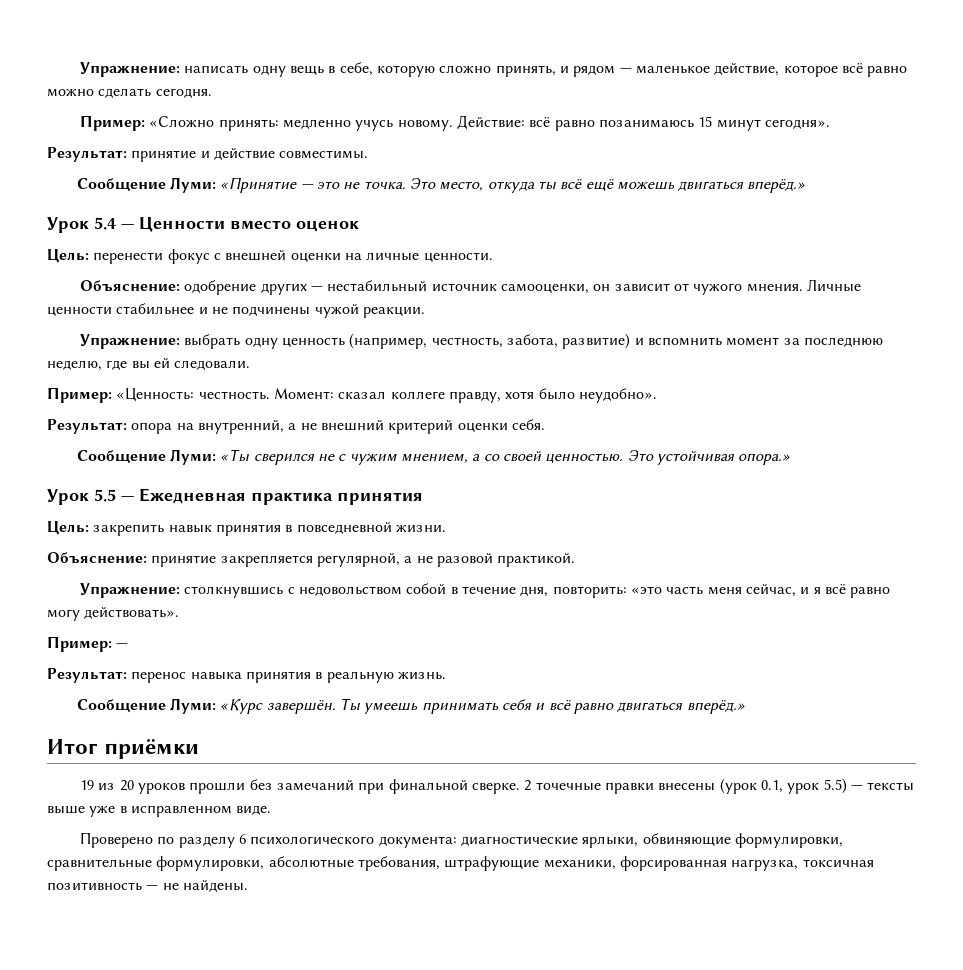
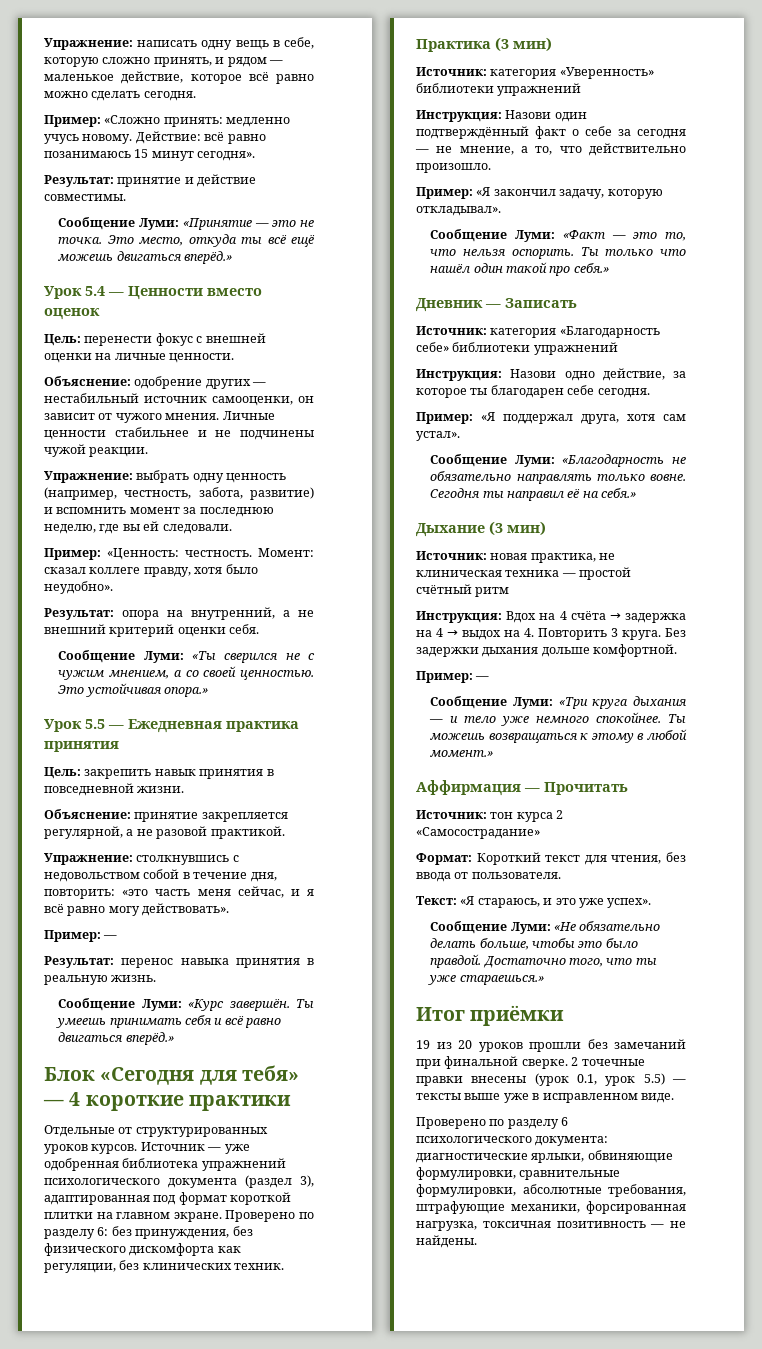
(746, 707) none -> [44,1065,299,1085] [43,1092,291,1111] [44,1125,268,1137] [44,1142,250,1154] [44,1158,286,1171] [44,1175,314,1188] [44,1192,292,1205] [44,1210,314,1222] [44,1226,253,1239] [44,1243,241,1256] [44,1260,285,1273] [416,37,552,52] [416,67,654,79] [416,83,582,96] [416,110,587,122] [416,126,686,139] [415,143,686,156] [416,163,491,173] [416,187,663,199] [416,206,501,216] [430,229,686,242] [430,247,686,259] [430,262,609,276] [416,298,577,312] [416,326,660,338] [416,342,618,355] [416,368,686,381] [416,385,650,398] [416,412,686,424] [416,431,460,441] [430,454,686,467] [430,471,686,484] [430,488,637,501] [416,521,546,537] [416,551,616,563] [416,567,632,580] [416,584,510,597] [416,611,686,623] [416,628,686,640] [416,644,678,657] [416,671,490,683] [430,696,687,709] [429,712,686,726] [430,729,687,743] [430,750,494,757] [416,780,628,796] [416,810,564,822] [416,827,540,839] [416,852,686,865] [416,872,561,882] [416,896,652,908] [430,921,661,934] [430,938,638,950] [430,954,657,968] [427,975,544,985] // Блок «Сегодня для тебя» — 4 короткие практики // Отдельные от структурированных уроков курсов. Источник — уже одобренная библиотека упражнений психологического документа (раздел 3), адаптированная под формат короткой плитки на главном экране. Проверено по разделу 6: без принуждения, без физического дискомфорта как регуляции, без клинических техник. // Практика (3 мин) // Источник: категория «Уверенность» библиотеки упражнений // Инструкция: Назови один подтверждённый факт о себе за сегодня — не мнение, а то, что действительно произошло. // Пример: «Я закончил задачу, которую откладывал». // Сообщение Луми: «Факт — это то, что нельзя оспорить. Ты только что нашёл один такой про себя.» // Дневник — Записать // Источник: категория «Благодарность себе» библиотеки упражнений // Инструкция: Назови одно действие, за которое ты благодарен себе сегодня. // Пример: «Я поддержал друга, хотя сам устал». // Сообщение Луми: «Благодарность не обязательно направлять только вовне. Сегодня ты направил её на себя.» // Дыхание (3 мин) // Источник: новая практика, не клиническая техника — простой счётный ритм // Инструкция: Вдох на 4 счёта → задержка на 4 → выдох на 4. Повторить 3 круга. Без задержки дыхания дольше комфортной. // Пример: — // Сообщение Луми: «Три круга дыхания — и тело уже немного спокойнее. Ты можешь возвращаться к этому в любой момент.» // Аффирмация — Прочитать // Источник: тон курса 2 «Самосострадание» // Формат: Короткий текст для чтения, без ввода от пользователя. // Текст: «Я стараюсь, и это уже успех». // Сообщение Луми: «Не обязательно делать больше, чтобы это было правдой. Достаточно того, что ты уже стараешься.»

